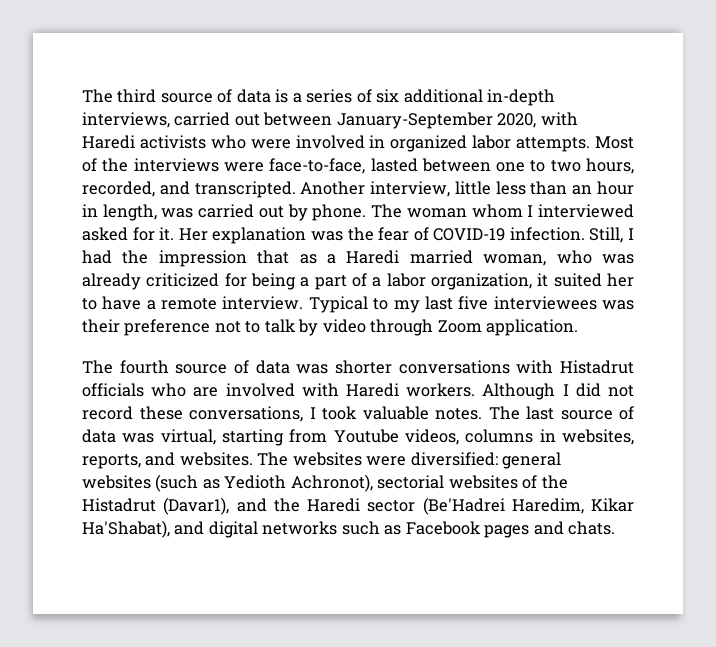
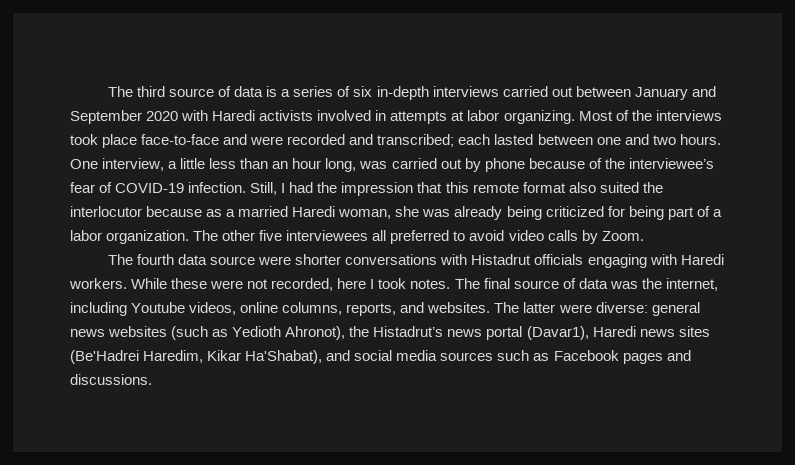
[403,89,556,106] [82,112,578,129] [82,135,635,152] [82,158,635,174] [82,181,451,198] additional in-depth interviews, carried out between January-September 2020, with Haredi activists who were involved in organized labor attempts. Most of the interviews were face-to-face, lasted between one to two hours, recorded, and transcripted. Another interview, -> [376,86,716,100] [70,110,722,124] [70,134,721,148] [70,158,178,171] in-depth interviews carried out between January and September 2020 with Haredi activists involved in attempts at labor organizing. Most of the interviews took place face-to-face and were recorded and transcribed; each lasted between one and two hours. One interview, a
[82,204,157,221] in length, -> [325,158,357,172] long,
[312,204,635,221] [82,227,374,244] phone. The woman whom I interviewed asked for it. Her explanation was the -> [484,158,714,172] phone because of the interviewee’s
[299,250,592,266] as a Haredi married woman, who -> [445,182,663,193] [70,206,420,219] this remote format also suited the interlocutor because as a married Haredi woman, she
(141, 281) none -> [506,206,542,220] being
[300,277,310,287] a -> (664, 213) none
[430,273,634,290] [82,296,635,313] [82,319,579,336] [82,360,329,374] organization, it suited her to have a remote interview. Typical to my last five interviewees was their preference not to talk by video through Zoom application. // The fourth source of data was -> [106,230,644,244] [108,254,292,265] organization. The other five interviewees all preferred to avoid video calls by Zoom. // The fourth data source were
[151,383,634,400] [82,406,303,422] who are involved with Haredi workers. Although I did not record these conversations, -> [587,254,724,268] [69,278,367,291] engaging with Haredi workers. While these were not recorded, here
[362,406,429,420] valuable -> (407, 283) none
[526,406,634,420] [82,429,634,446] [82,452,562,469] [82,474,568,492] [82,497,416,515] last source of data was virtual, starting from Youtube videos, columns in websites, reports, and websites. The websites were diversified: general websites (such as Yedioth Achronot), sectorial websites of the Histadrut (Davar1), and the Haredi sector -> [483,278,718,291] [70,302,700,316] [70,326,710,340] final source of data was the internet, including Youtube videos, online columns, reports, and websites. The latter were diverse: general news websites (such as Yedioth Ahronot), the Histadrut’s news portal (Davar1), Haredi news sites
[208,521,338,538] digital networks -> [354,350,494,361] social media sources
[568,521,616,535] chats. -> [70,374,152,385] discussions.

